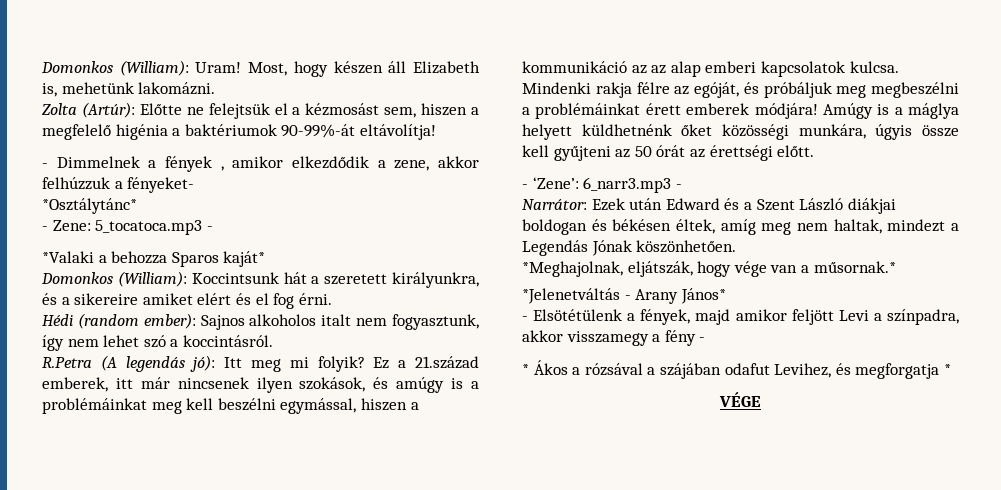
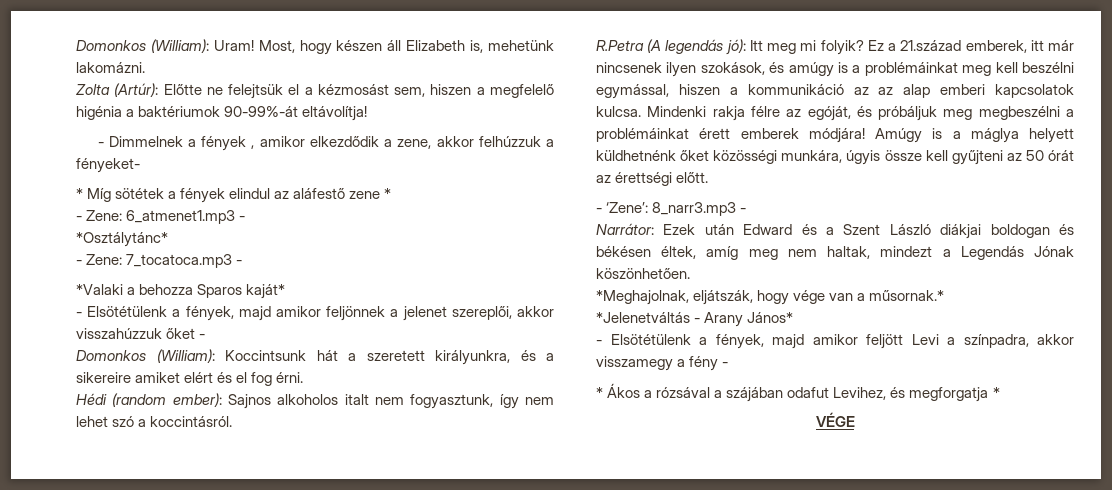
(195, 185) none -> [76,188,392,203] [76,210,246,224] // * Míg sötétek a fények elindul az aláfestő zene * // - Zene: 6_atmenet1.mp3 -
[95,220,203,235] 5_tocatoca.mp3 -> [126,254,233,268] 7_tocatoca.mp3
(266, 259) none -> [76,306,554,321] [76,328,206,339] // - Elsötétülenk a fények, majd amikor feljönnek a jelenet szereplői, akkor visszahúzzuk őket -
[583,177,672,193] 6_narr3.mp3 -> [652,202,737,216] 8_narr3.mp3

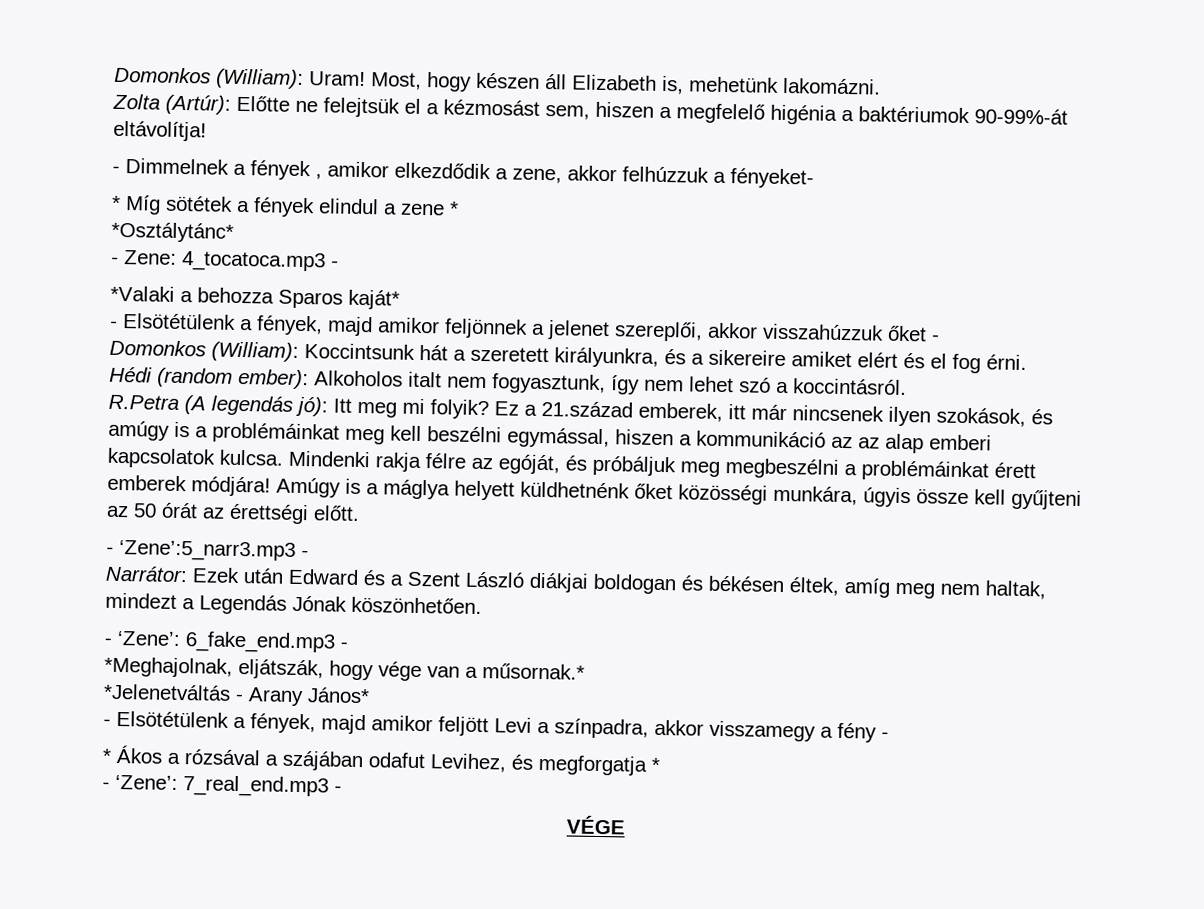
[274,188,346,199] az aláfestő -> [383,203,397,215] a
[76,210,246,224] // - Zene: 6_atmenet1.mp3 - -> (459, 208) none
[126,254,233,268] 7_tocatoca.mp3 -> [182,251,326,273] 4_tocatoca.mp3
[228,394,339,409] Sajnos alkoholos -> [314,370,403,387] Alkoholos
[606,202,737,216] ‘Zene’: 8_narr3.mp3 -> [119,540,296,562] ‘Zene’:5_narr3.mp3
(690, 273) none -> [104,630,348,654] // - ‘Zene’: 6_fake_end.mp3 -
(1000, 392) none -> [102,774,342,798] // - ‘Zene’: 7_real_end.mp3 -

